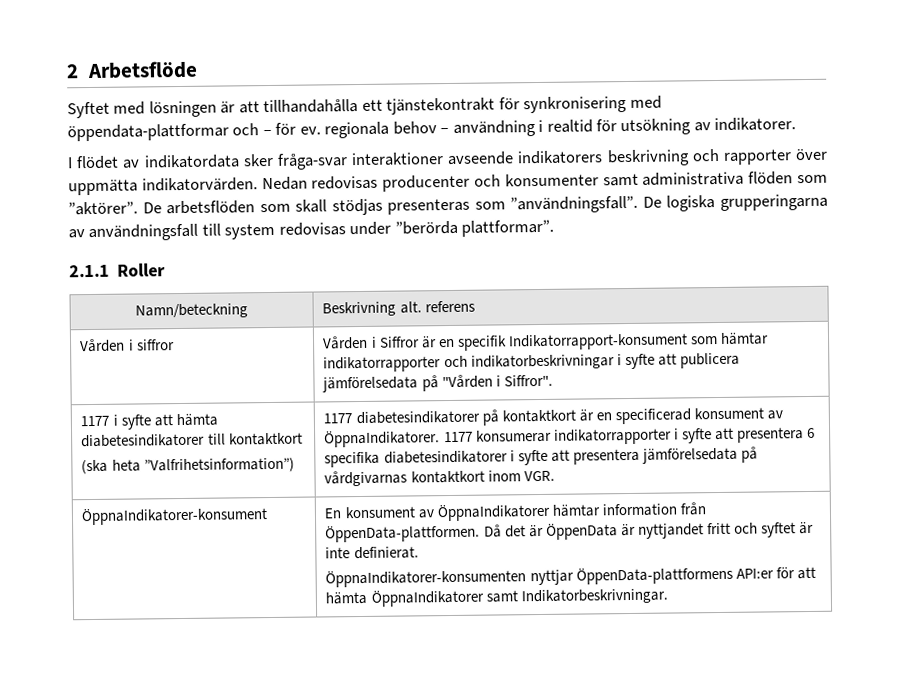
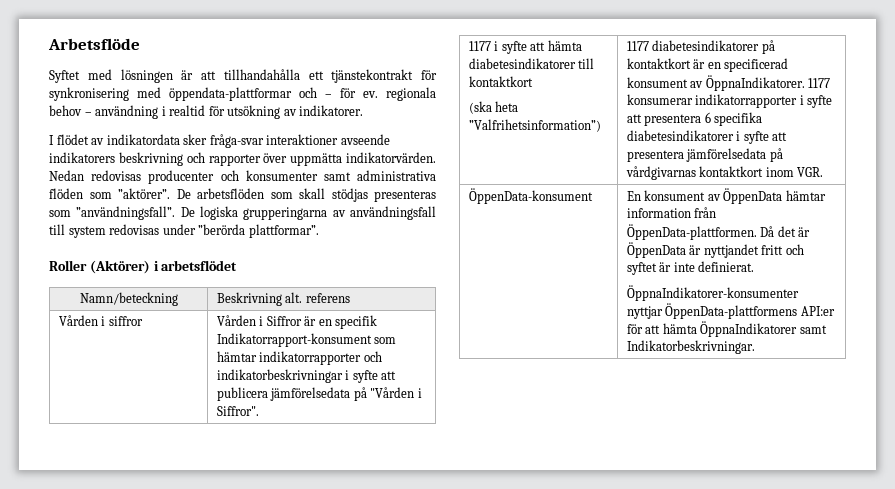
[66,64,79,79] 2 -> (48, 44) none
[69,264,110,278] 2.1.1 -> (319, 231) none
(167, 270) none -> [89,260,238,274] (Aktörer) i arbetsflödet
[81,507,269,526] ÖppnaIndikatorer-konsument -> [468,188,593,204] ÖppenData-konsument
[436,503,551,522] ÖppnaIndikatorer -> [723,188,783,204] ÖppenData
[325,569,527,588] ÖppnaIndikatorer-konsumenten -> [626,285,799,301] ÖppnaIndikatorer-konsumenter

